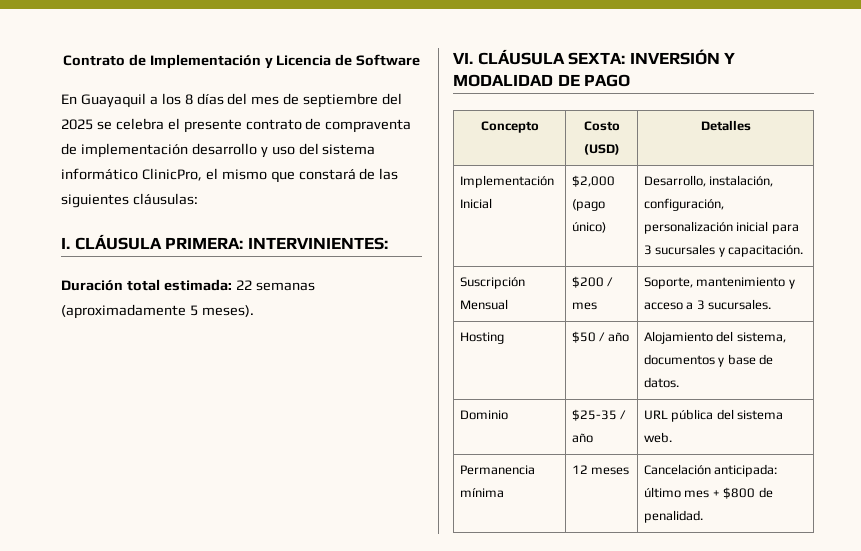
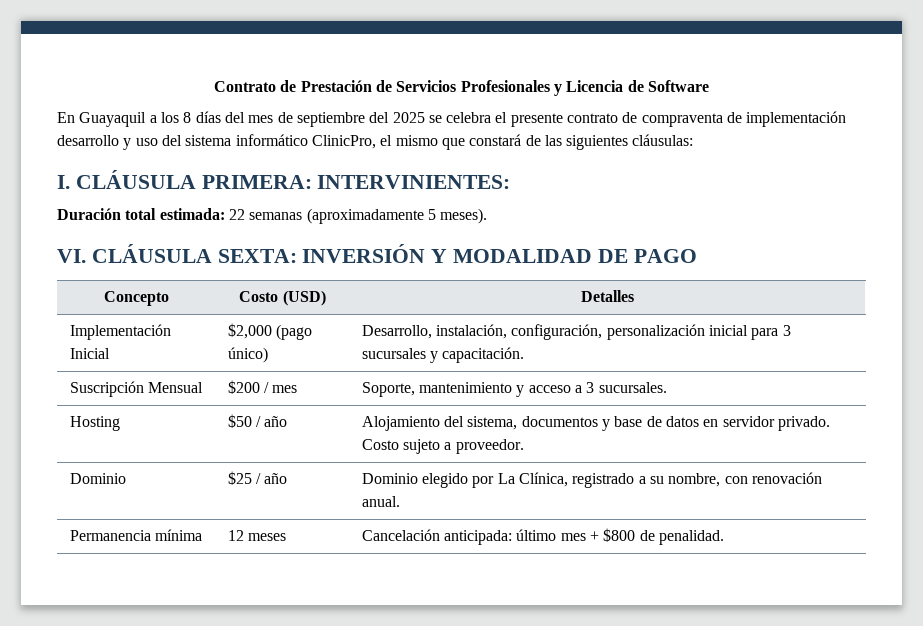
[149,54,261,69] Implementación -> [300,80,550,92] Prestación de Servicios Profesionales
[643,377,679,388] datos. -> [665,416,830,431] [361,439,524,454] datos en servidor privado. Costo sujeto a proveedor.
[571,409,627,421] [571,433,593,443] [643,409,784,422] [643,432,672,443] $25-35 / año | URL pública del sistema web. -> [227,471,288,485] [361,472,822,488] [361,496,400,507] $25 / año | Dominio elegido por La Clínica, registrado a su nombre, con renovación anual.

